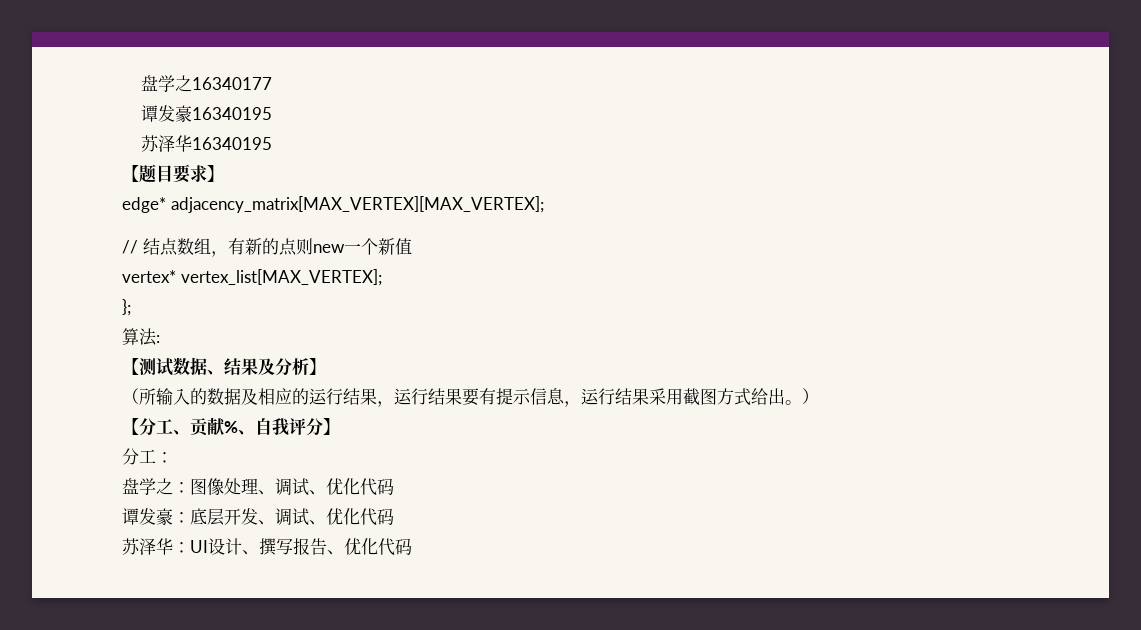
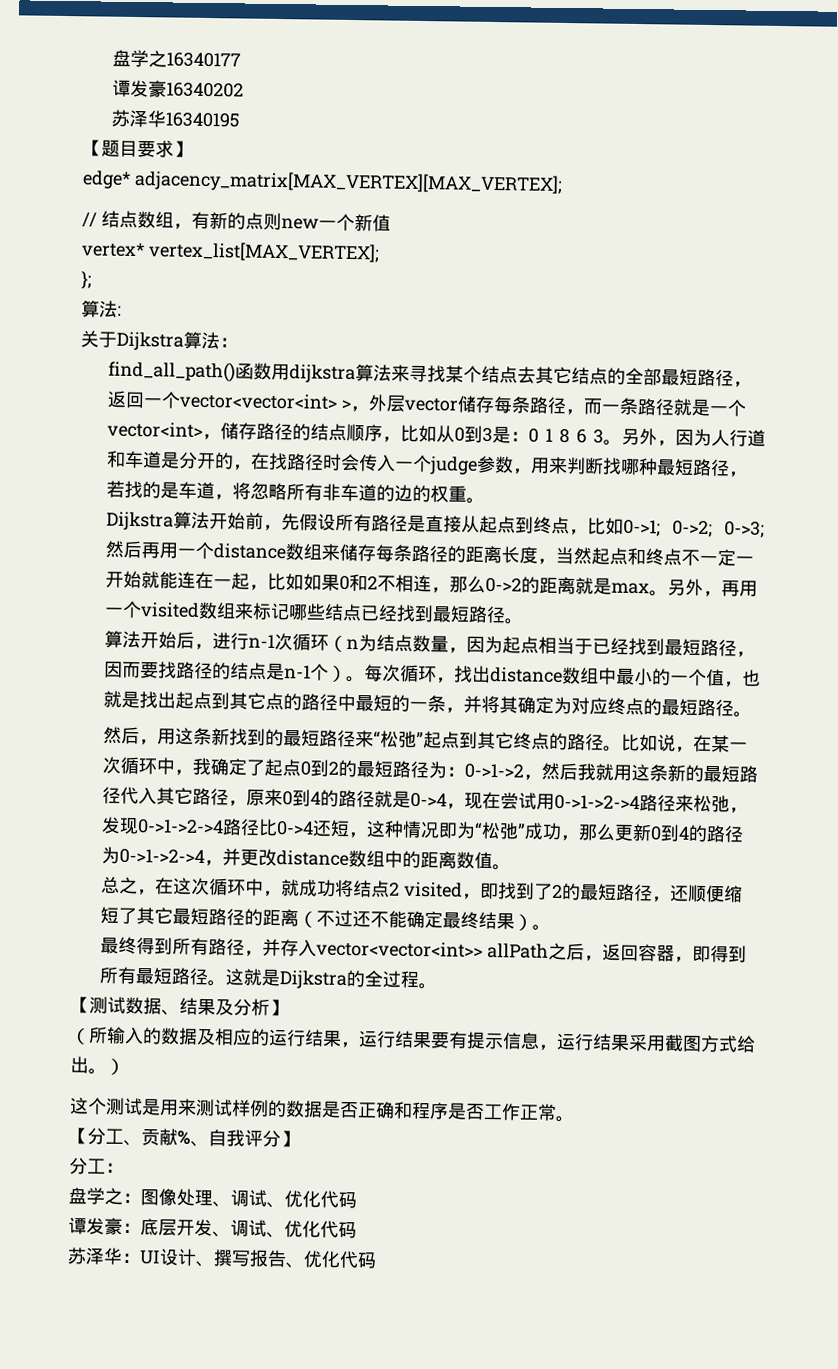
[191,107,272,120] 16340195 -> [166,82,245,98] 16340202
(160, 339) none -> [80,330,238,351] [108,360,753,388] [107,390,748,417] [107,421,766,447] [106,450,749,478] [106,480,486,504] [106,511,765,538] [105,540,755,567] [105,570,759,598] [104,600,524,625] [104,630,756,658] [104,661,762,688] [103,690,753,718] [103,726,749,753] [102,756,759,783] [102,786,749,814] [101,816,745,843] [101,846,512,871] [101,876,744,903] [100,906,552,931] [100,936,748,963] [99,966,438,990] // 关于Dijkstra算法： // find_all_path()函数用dijkstra算法来寻找某个结点去其它结点的全部最短路径，返回一个vector<vector<int> >，外层vector储存每条路径，而一条路径就是一个vector<int>，储存路径的结点顺序，比如从0到3是：0 1 8 6 3。另外，因为人行道和车道是分开的，在找路径时会传入一个judge参数，用来判断找哪种最短路径，若找的是车道，将忽略所有非车道的边的权重。 // Dijkstra算法开始前，先假设所有路径是直接从起点到终点，比如0->1; 0->2; 0->3;然后再用一个distance数组来储存每条路径的距离长度，当然起点和终点不一定一开始就能连在一起，比如如果0和2不相连，那么0->2的距离就是max。另外，再用一个visited数组来标记哪些结点已经找到最短路径。 // 算法开始后，进行n-1次循环（n为结点数量，因为起点相当于已经找到最短路径，因而要找路径的结点是n-1个）。每次循环，找出distance数组中最小的一个值，也就是找出起点到其它点的路径中最短的一条，并将其确定为对应终点的最短路径。 // 然后，用这条新找到的最短路径来“松弛”起点到其它终点的路径。比如说，在某一次循环中，我确定了起点0到2的最短路径为：0->1->2，然后我就用这条新的最短路径代入其它路径，原来0到4的路径就是0->4，现在尝试用0->1->2->4路径来松弛，发现0->1->2->4路径比0->4还短，这种情况即为“松弛”成功，那么更新0到4的路径为0->1->2->4，并更改distance数组中的距离数值。 // 总之，在这次循环中，就成功将结点2 visited，即找到了2的最短路径，还顺便缩短了其它最短路径的距离（不过还不能确定最终结果）。 // 最终得到所有路径，并存入vector<vector<int>> allPath之后，返回容器，即得到所有最短路径。这就是Dijkstra的全过程。
(819, 396) none -> [69,1097,574,1123] // 这个测试是用来测试样例的数据是否正确和程序是否工作正常。

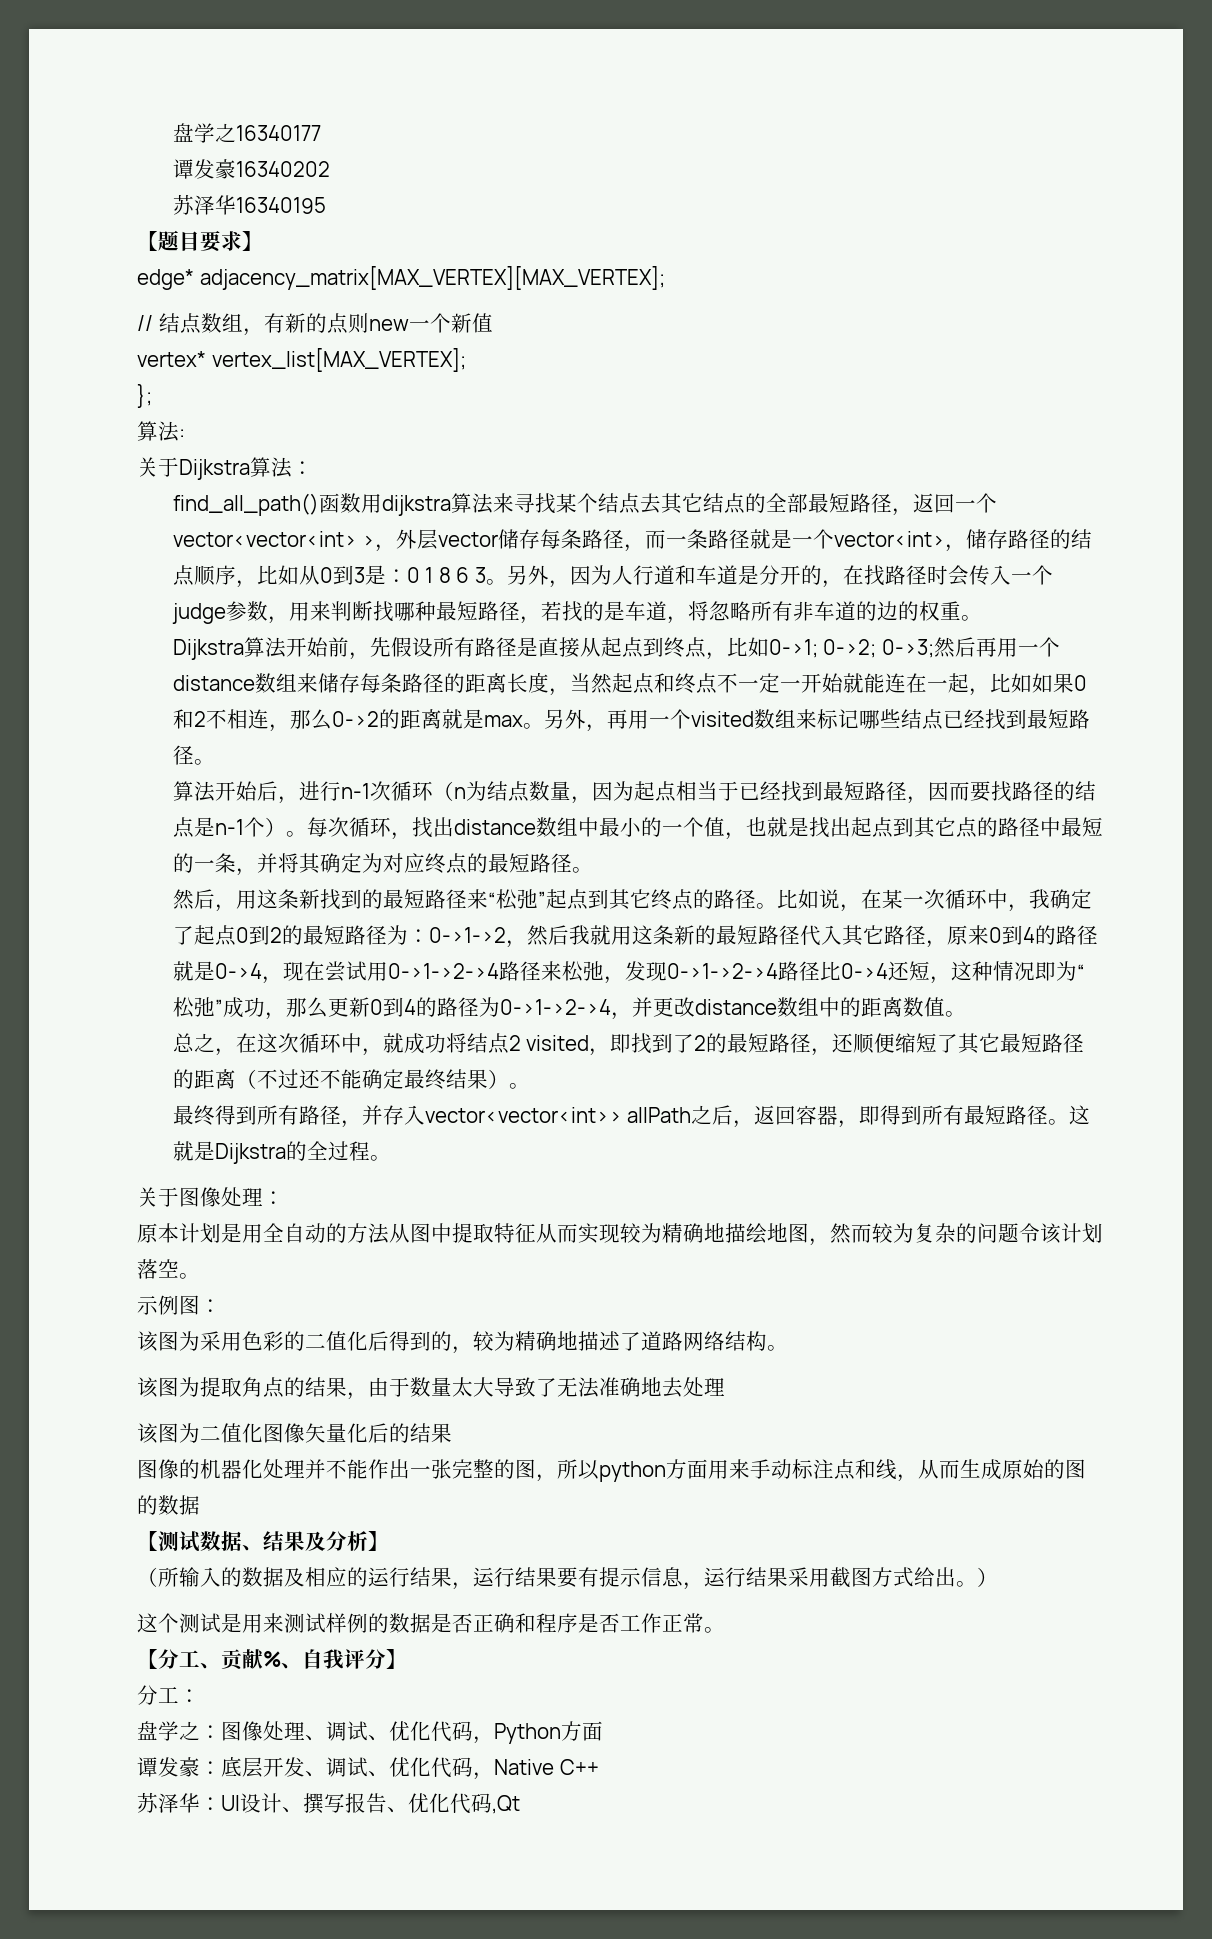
(438, 986) none -> [137,1187,284,1207] [137,1223,1103,1246] [137,1259,200,1279] [137,1295,221,1315] [137,1331,788,1354] [137,1377,725,1400] [137,1423,452,1444] [137,1459,1086,1482] [137,1495,200,1515] // 关于图像处理： // 原本计划是用全自动的方法从图中提取特征从而实现较为精确地描绘地图，然而较为复杂的问题令该计划落空。 // 示例图： // 该图为采用色彩的二值化后得到的，较为精确地描述了道路网络结构。 // 该图为提取角点的结果，由于数量太大导致了无法准确地去处理 // 该图为二值化图像矢量化后的结果 // 图像的机器化处理并不能作出一张完整的图，所以python方面用来手动标注点和线，从而生成原始的图的数据
(357, 1200) none -> [473,1721,603,1744] ，Python方面
(357, 1230) none -> [473,1759,599,1780] ，Native C++
(377, 1260) none -> [492,1795,520,1814] ,Qt

